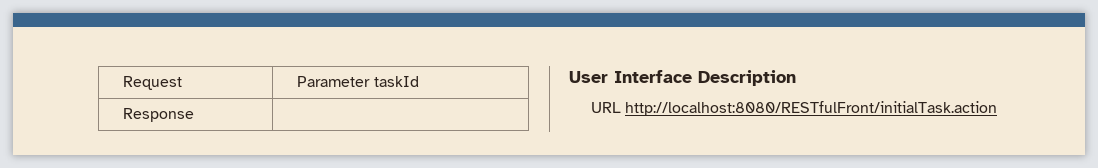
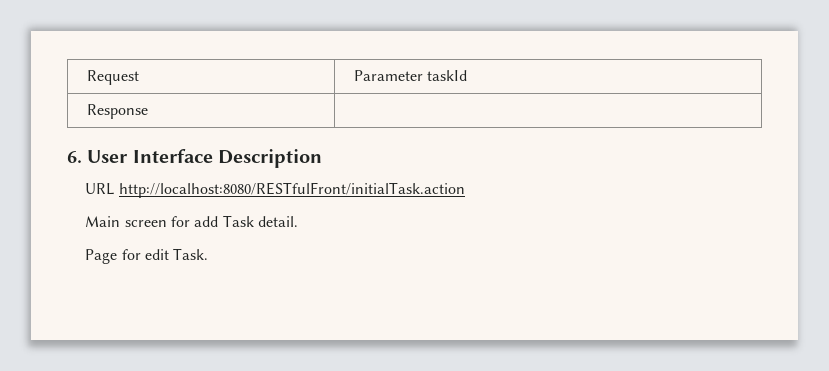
(195, 115) none -> [67,151,82,163] 6.
(998, 108) none -> [85,215,298,227] [85,248,209,264] // Main screen for add Task detail. // Page for edit Task.

